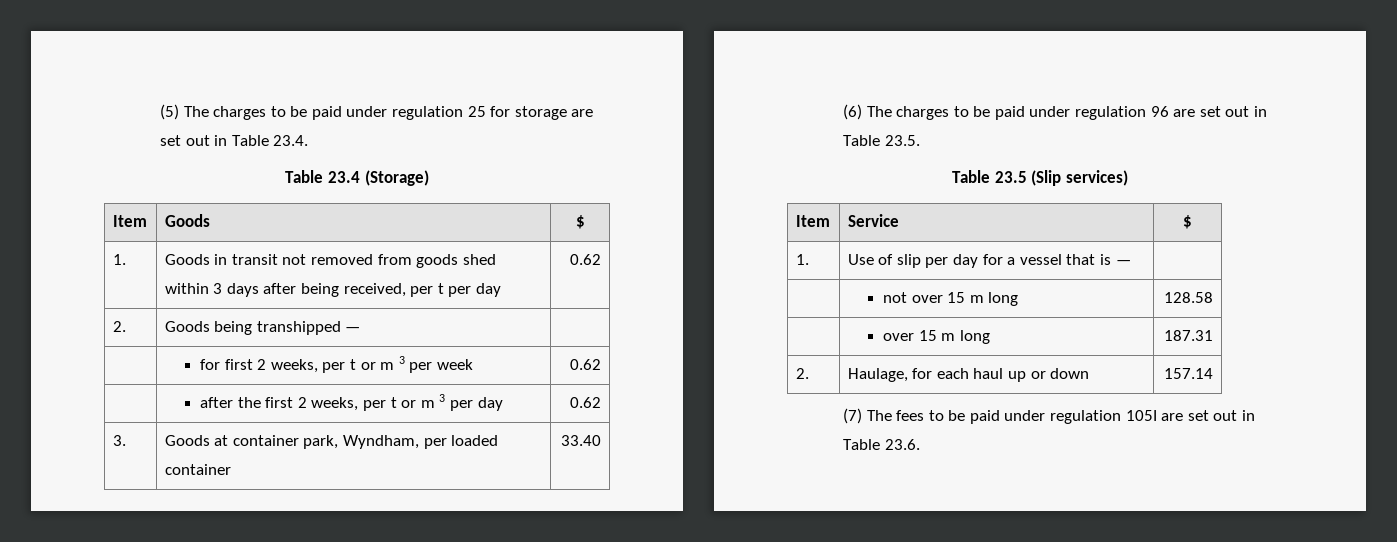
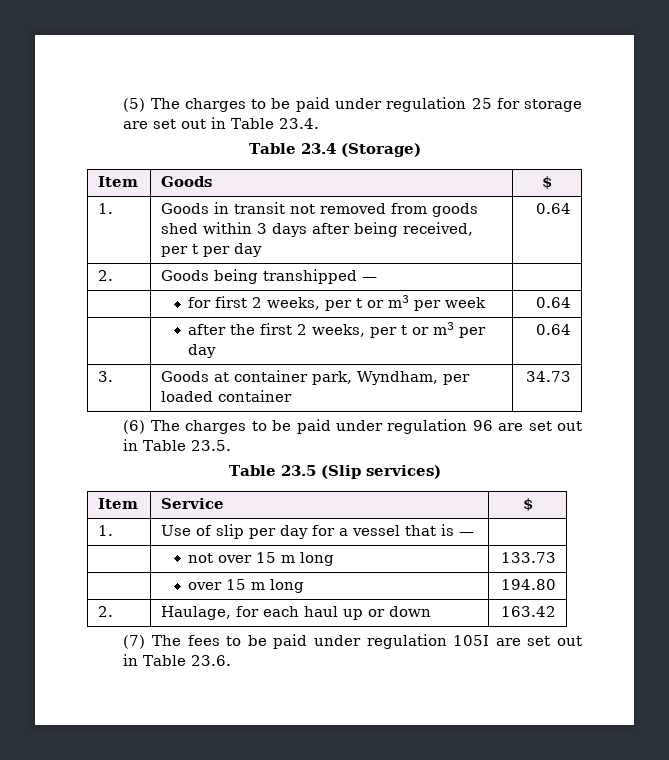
[570,254,602,265] 0.62 -> [535,203,571,214] 0.64
[380,356,405,370] m 3 -> [388,295,410,308] m3
[570,359,602,370] 0.62 -> [535,297,571,308] 0.64
[420,394,503,411] [570,397,602,408] m 3 per day | 0.62 -> [433,322,487,338] [188,344,217,358] [535,324,571,335] m3 per day | 0.64
[561,435,602,446] 33.40 -> [525,371,571,382] 34.73
[1164,292,1214,303] [883,330,990,344] [1164,330,1214,341] 128.58 // | over 15 m long | 187.31 -> [500,552,556,563] [188,579,305,593] [500,579,556,590] 133.73 // | over 15 m long | 194.80
[1164,368,1214,379] 157.14 -> [500,606,556,617] 163.42

